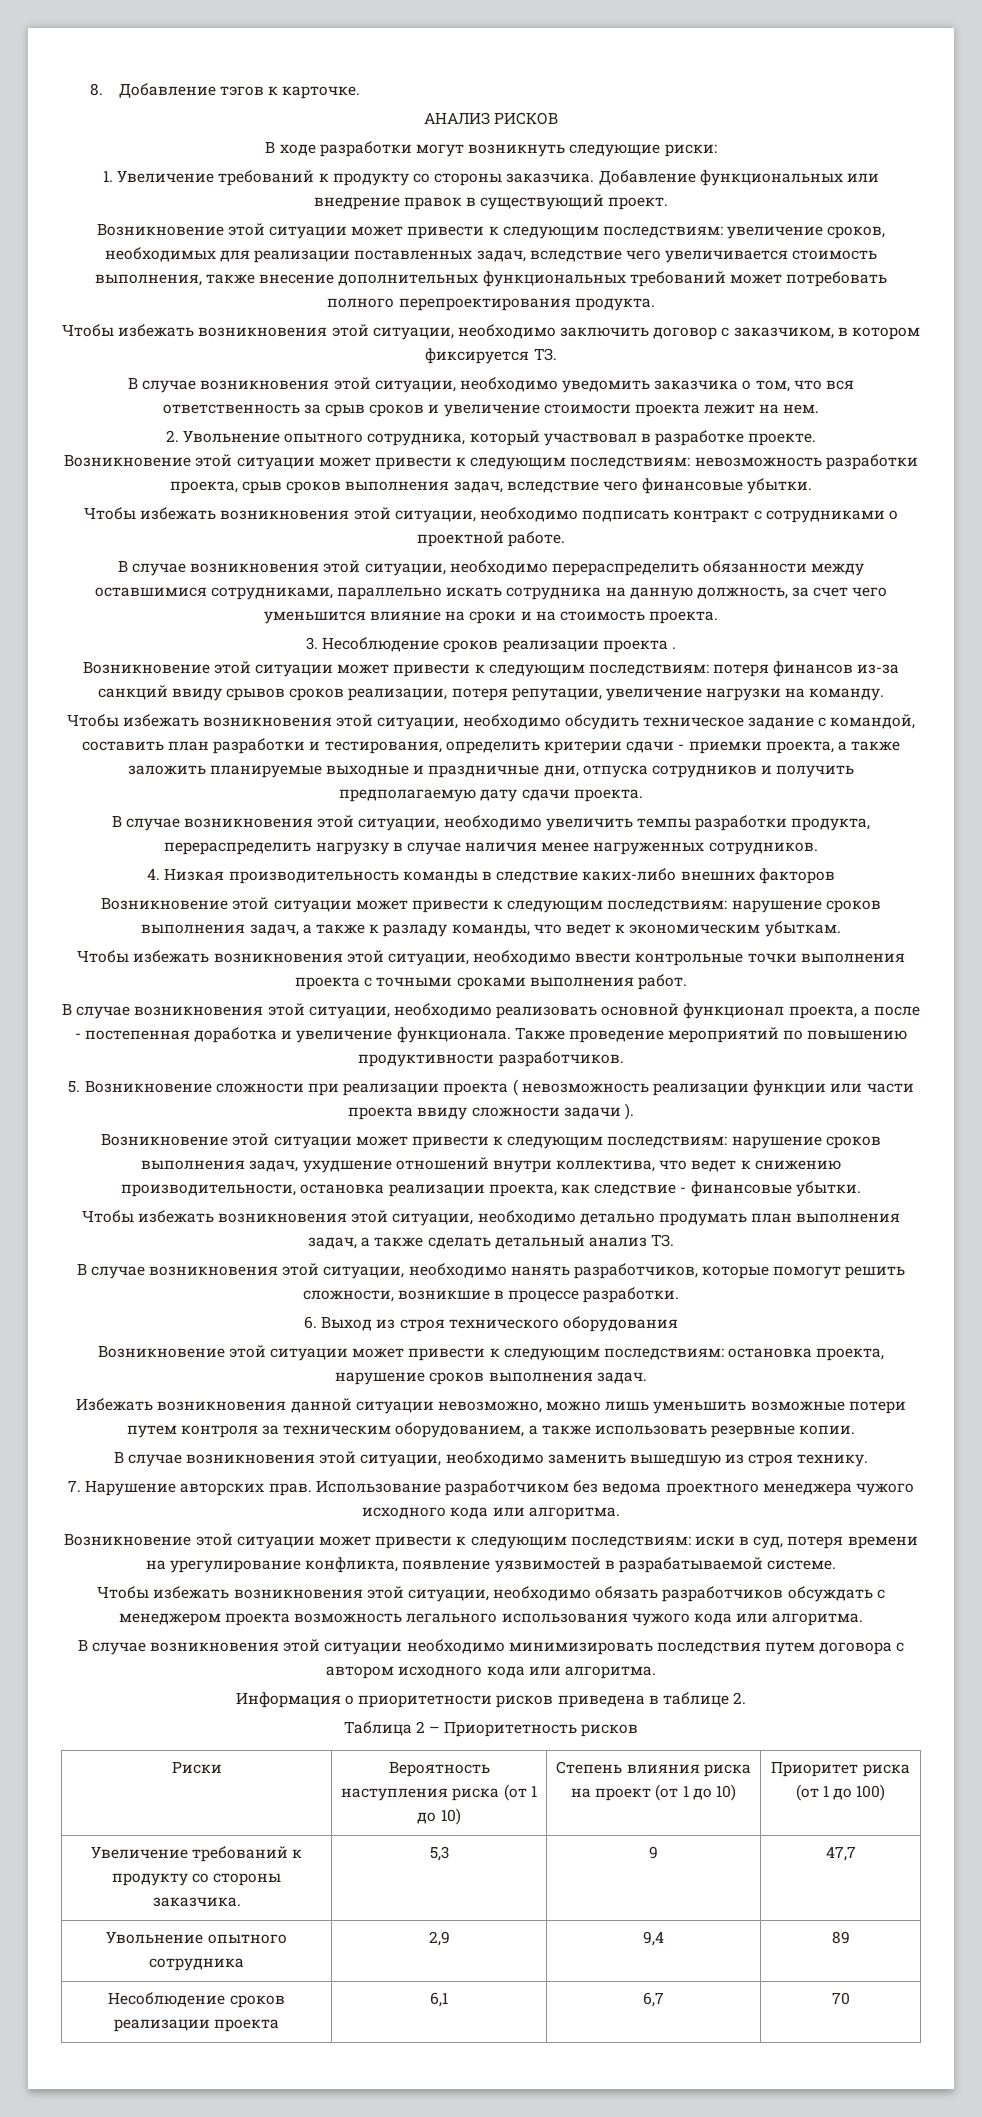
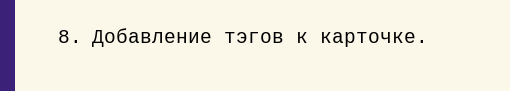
[423,112,559,125] [265,141,717,157] [103,170,879,186] [313,194,669,210] [96,223,886,239] [104,247,878,263] [94,271,888,287] [327,298,655,311] [61,324,921,340] [425,348,557,364] [127,377,855,393] [162,404,820,417] [165,430,817,446] [64,454,918,470] [169,478,813,494] [84,507,898,523] [416,531,566,547] [117,560,865,576] [94,587,888,600] [263,611,719,624] [306,637,676,653] [82,661,900,677] [97,685,885,701] [66,714,916,730] [81,738,901,754] [127,765,855,778] [339,789,643,802] [111,815,871,831] [164,842,818,855] [147,868,835,884] [101,897,881,913] [141,921,841,937] [77,950,905,966] [295,974,687,990] [61,1003,921,1019] [74,1027,908,1043] [358,1051,624,1067] [68,1079,914,1096] [348,1103,634,1120] [101,1133,881,1149] [141,1157,841,1173] [121,1181,861,1197] [81,1210,901,1226] [307,1234,675,1249] [76,1263,906,1279] [302,1287,680,1303] [304,1316,678,1332] [97,1345,885,1361] [335,1372,647,1385] [76,1398,906,1414] [126,1422,856,1438] [113,1451,869,1467] [68,1480,914,1496] [362,1507,620,1520] [64,1533,918,1549] [145,1557,837,1573] [97,1586,885,1602] [118,1613,864,1626] [77,1639,905,1655] [326,1666,656,1679] [235,1692,747,1708] [343,1721,639,1737] [171,1761,222,1774] [388,1761,490,1777] [341,1784,537,1801] [417,1808,461,1825] [556,1761,751,1777] [571,1784,736,1801] [771,1761,910,1777] [795,1784,886,1801] [90,1846,303,1862] [111,1873,282,1886] [152,1897,241,1907] [429,1846,449,1861] [649,1846,658,1859] [825,1846,856,1861] [106,1931,287,1944] [149,1958,244,1971] [428,1931,450,1946] [643,1931,664,1946] [831,1931,850,1944] [108,1992,285,2008] [113,2019,280,2032] [430,1992,448,2007] [643,1992,664,2007] [831,1992,850,2005] // АНАЛИЗ РИСКОВ // В ходе разработки могут возникнуть следующие риски: // 1. Увеличение требований к продукту со стороны заказчика. Добавление функциональных или внедрение правок в существующий проект. // Возникновение этой ситуации может привести к следующим последствиям: увеличение сроков, необходимых для реализации поставленных задач, вследствие чего увеличивается стоимость выполнения, также внесение дополнительных функциональных требований может потребовать полного перепроектирования продукта. // Чтобы избежать возникновения этой ситуации, необходимо заключить договор с заказчиком, в котором фиксируется ТЗ. // В случае возникновения этой ситуации, необходимо уведомить заказчика о том, что вся ответственность за срыв сроков и увеличение стоимости проекта лежит на нем. // 2. Увольнение опытного сотрудника, который участвовал в разработке проекте. // Возникновение этой ситуации может привести к следующим последствиям: невозможность разработки проекта, срыв сроков выполнения задач, вследствие чего финансовые убытки. // Чтобы избежать возникновения этой ситуации, необходимо подписать контракт с сотрудниками о проектной работе. // В случае возникновения этой ситуации, необходимо перераспределить обязанности между оставшимися сотрудниками, параллельно искать сотрудника на данную должность, за счет чего уменьшится влияние на сроки и на стоимость проекта. // 3. Несоблюдение сроков реализации проекта . // Возникновение этой ситуации может привести к следующим последствиям: потеря финансов из-за санкций ввиду срывов сроков реализации, потеря репутации, увеличение нагрузки на команду. // Чтобы избежать возникновения этой ситуации, необходимо обсудить техническое задание с командой, составить план разработки и тестирования, определить критерии сдачи - приемки проекта, а также заложить планируемые выходные и праздничные дни, отпуска сотрудников и получить предполагаемую дату сдачи проекта. // В случае возникновения этой ситуации, необходимо увеличить темпы разработки продукта, перераспределить нагрузку в случае наличия менее нагруженных сотрудников. // 4. Низкая производительность команды в следствие каких-либо внешних факторов // Возникновение этой ситуации может привести к следующим последствиям: нарушение сроков выполнения задач, а также к разладу команды, что ведет к экономическим убыткам. // Чтобы избежать возникновения этой ситуации, необходимо ввести контрольные точки выполнения проекта с точными сроками выполнения работ. // В случае возникновения этой ситуации, необходимо реализовать основной функционал проекта, а после - постепенная доработка и увеличение функционала. Также проведение мероприятий по повышению продуктивности разработчиков. // 5. Возникновение сложности при реализации проекта ( невозможность реализации функции или части проекта ввиду сложности задачи ). // Возникновение этой ситуации может привести к следующим последствиям: нарушение сроков выполнения задач, ухудшение отношений внутри коллектива, что ведет к снижению производительности, остановка реализации проекта, как следствие - финансовые убытки. // Чтобы избежать возникновения этой ситуации, необходимо детально продумать план выполнения задач, а также сделать детальный анализ ТЗ. // В случае возникновения этой ситуации, необходимо нанять разработчиков, которые помогут решить сложности, возникшие в процессе разработки. // 6. Выход из строя технического оборудования // Возникновение этой ситуации может привести к следующим последствиям: остановка проекта, нарушение сроков выполнения задач. // Избежать возникновения данной ситуации невозможно, можно лишь уменьшить возможные потери путем контроля за техническим оборудованием, а также использовать резервные копии. // В случае возникновения этой ситуации, необходимо заменить вышедшую из строя технику. // 7. Нарушение авторских прав. Использование разработчиком без ведома проектного менеджера чужого исходного кода или алгоритма. // Возникновение этой ситуации может привести к следующим последствиям: иски в суд, потеря времени на урегулирование конфликта, появление уязвимостей в разрабатываемой системе. // Чтобы избежать возникновения этой ситуации, необходимо обязать разработчиков обсуждать с менеджером проекта возможность легального использования чужого кода или алгоритма. // В случае возникновения этой ситуации необходимо минимизировать последствия путем договора с автором исходного кода или алгоритма. // Информация о приоритетности рисков приведена в таблице 2. // Таблица 2 – Приоритетность рисков // Риски | Вероятность наступления риска (от 1 до 10) | Степень влияния риска на проект (от 1 до 10) | Приоритет риска (от 1 до 100) // Увеличение требований к продукту со стороны заказчика. | 5,3 | 9 | 47,7 // Увольнение опытного сотрудника | 2,9 | 9,4 | 89 // Несоблюдение сроков реализации проекта | 6,1 | 6,7 | 70 -> (428, 39) none

